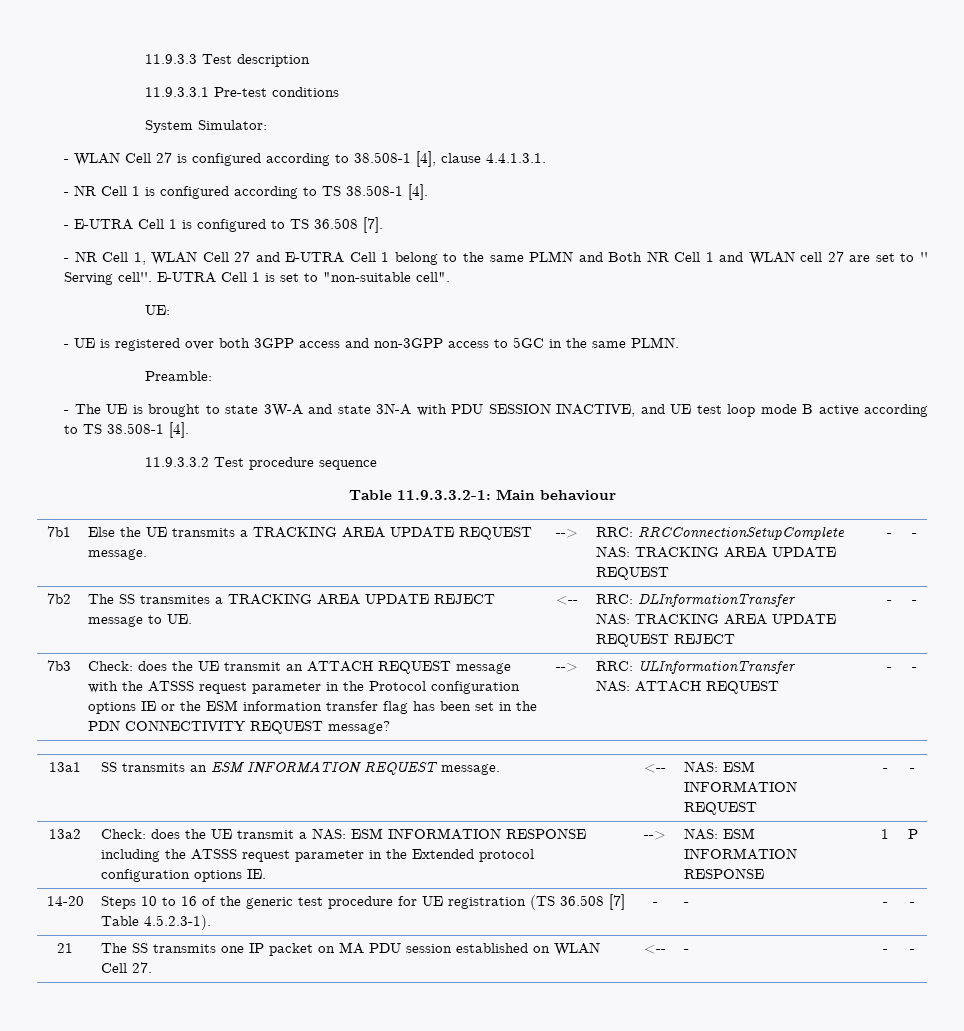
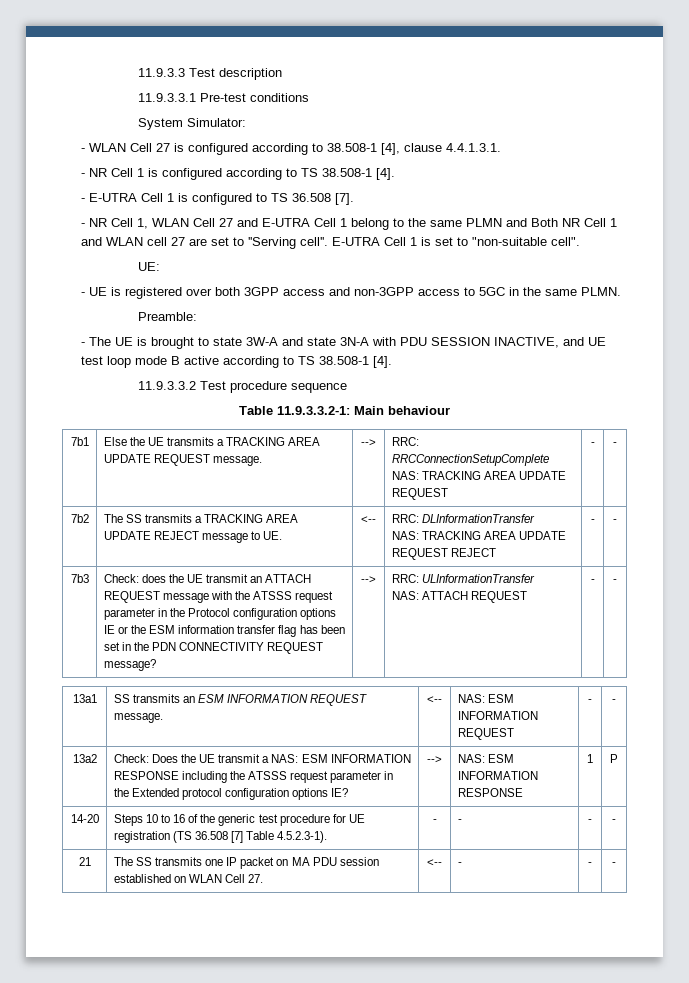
[920,252,929,262] [64,272,114,285] '' Serving -> [247,237,296,249] ''Serving
[139,595,210,604] transmites -> [145,514,193,523] transmits
[150,829,180,839] does -> [151,754,178,763] Does
[246,869,266,879] IE. -> [331,788,349,797] IE?

